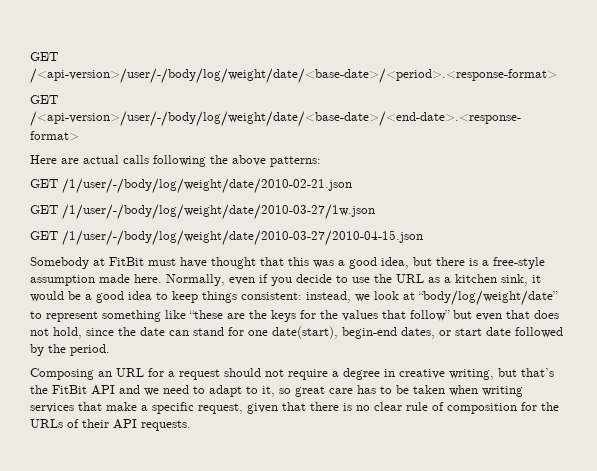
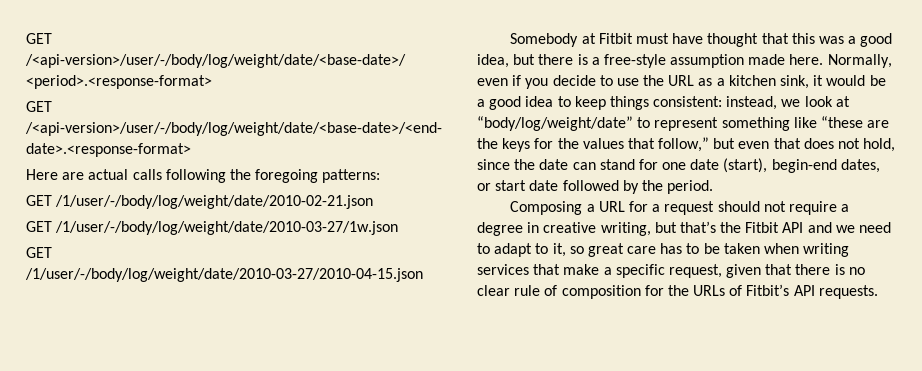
[232,155,266,166] above -> [255,169,319,183] foregoing
[109,257,144,266] FitBit -> [598,33,633,44] Fitbit
[410,310,450,321] follow” -> [658,137,710,152] follow,”
[272,326,338,339] date(start), -> [690,158,768,173] date (start),
[98,371,112,377] an -> [586,204,595,212] a
[52,385,87,394] FitBit -> [745,222,780,233] Fitbit
[82,419,109,428] their -> [746,284,790,296] Fitbit’s

